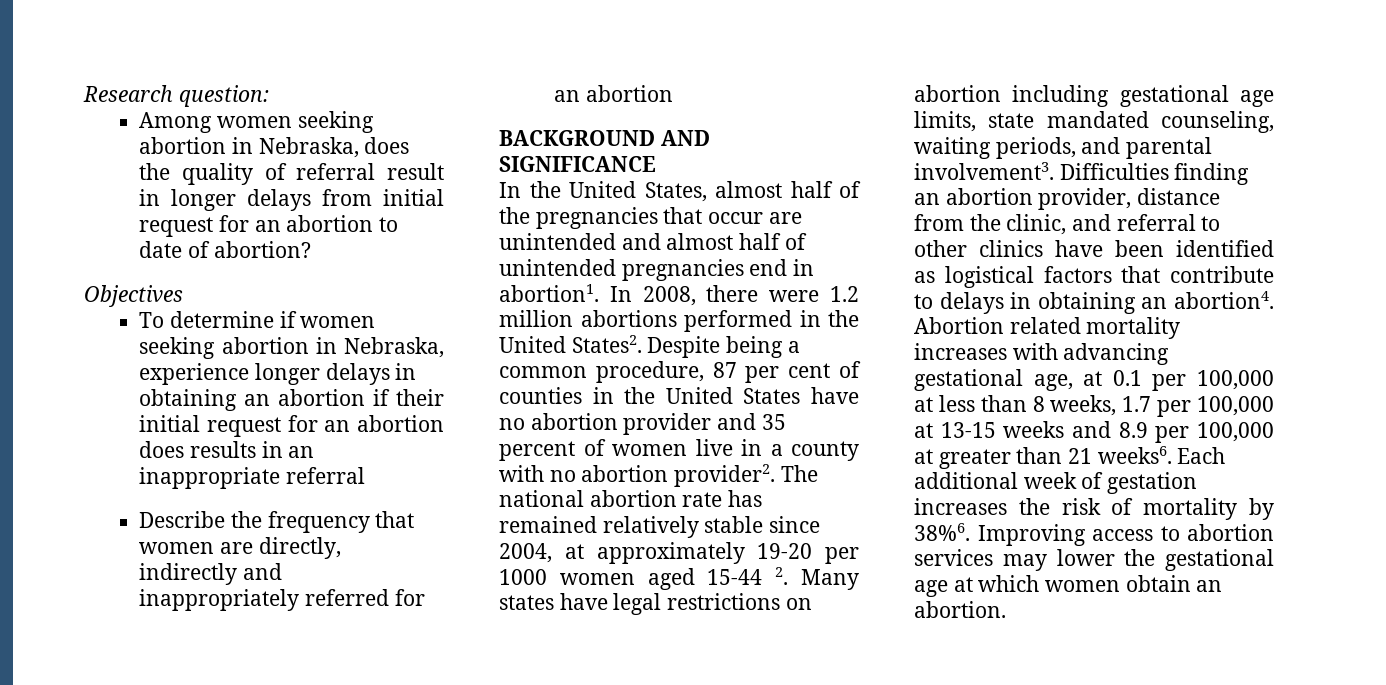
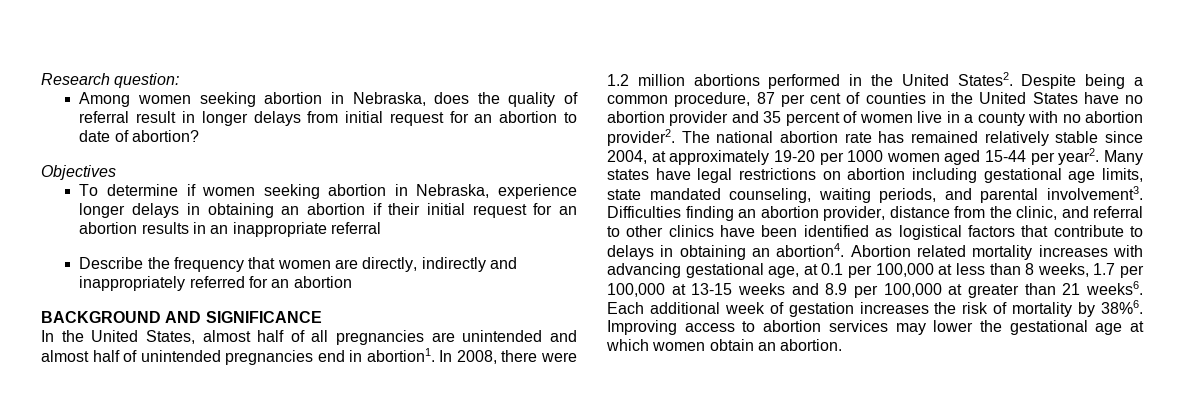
[139,441,185,458] does -> (138, 228) none
[499,207,764,229] the pregnancies that occur -> [311,330,425,345] all pregnancies
[775,567,789,585] 2. -> [1030,148,1100,165] per year2.

